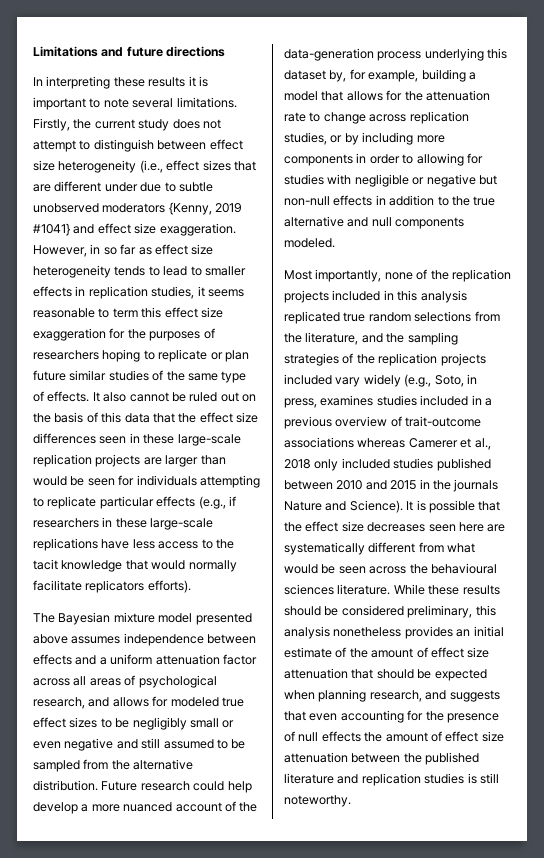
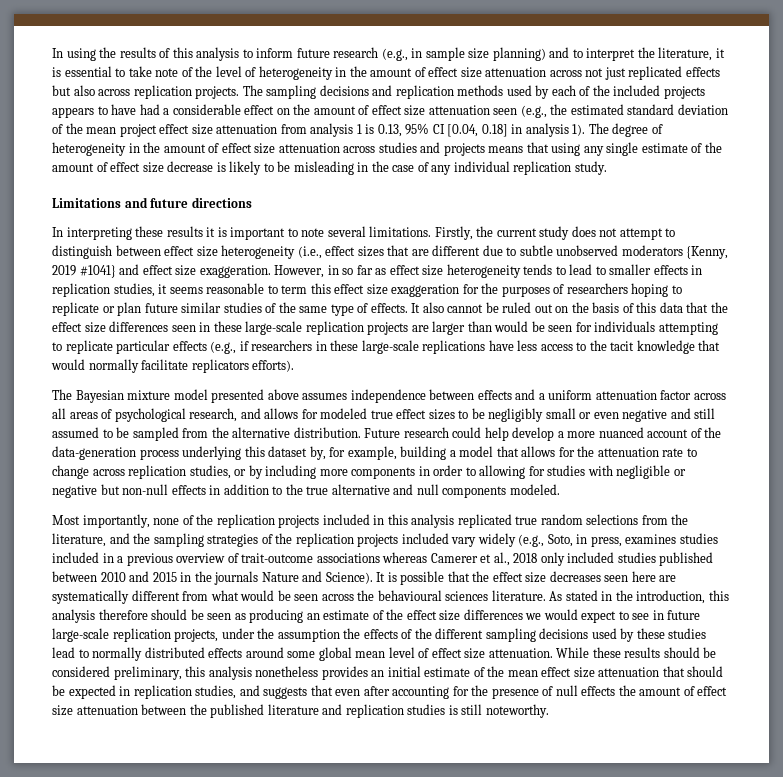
(33, 51) none -> [52,47,725,61] [52,66,720,80] [52,85,705,99] [52,104,728,118] [52,123,663,137] [52,142,722,156] [52,161,607,175] In using the results of this analysis to inform future research (e.g., in sample size planning) and to interpret the literature, it is essential to take note of the level of heterogeneity in the amount of effect size attenuation across not just replicated effects but also across replication projects. The sampling decisions and replication methods used by each of the included projects appears to have had a considerable effect on the amount of effect size attenuation seen (e.g., the estimated standard deviation of the mean project effect size attenuation from analysis 1 is 0.13, 95% CI [0.04, 0.18] in analysis 1). The degree of heterogeneity in the amount of effect size attenuation across studies and projects means that using any single estimate of the amount of effect size decrease is likely to be misleading in the case of any individual replication study. //
[104,182,138,192] under -> (481, 250) none
(391, 589) none -> [549,590,729,604] [52,609,701,623] [52,628,707,642] [52,647,553,661] As stated in the introduction, this analysis therefore should be seen as producing an estimate of the effect size differences we would expect to see in future large-scale replication projects, under the assumption the effects of the different sampling decisions used by these studies lead to normally distributed effects around some global mean level of effect size attenuation.
[371,647,428,658] amount of -> [507,670,538,677] mean
[284,689,422,702] when planning research, -> [119,685,237,699] in replication studies,
(338, 717) none -> [363,686,390,696] after

